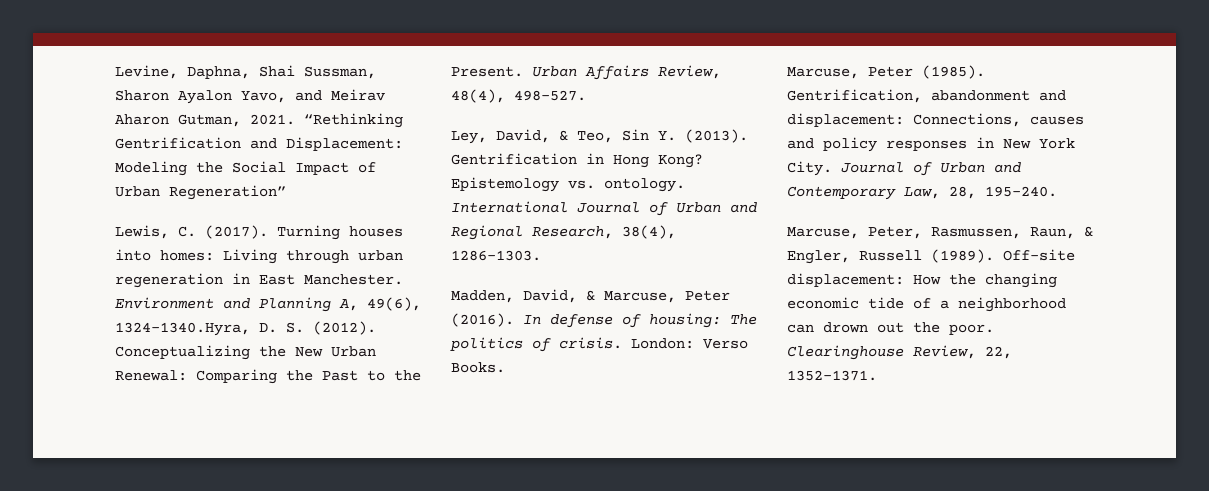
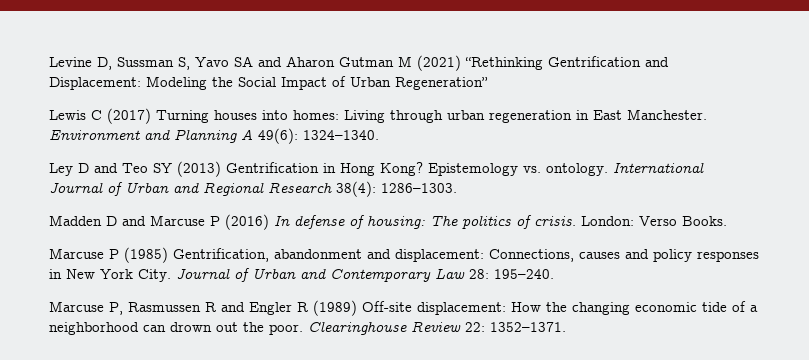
[115,65,376,79] [115,89,385,104] [115,114,295,127] Levine, Daphna, Shai Sussman, Sharon Ayalon Yavo, and Meirav Aharon Gutman, 2021. -> [49,55,461,71] Levine D, Sussman S, Yavo SA and Aharon Gutman M (2021)
[115,225,268,239] Lewis, C. (2017). -> [49,108,151,124] Lewis C (2017)
[339,297,421,311] [115,321,376,336] [115,345,376,360] [115,369,421,384] [451,65,721,80] [451,89,586,103] [451,129,748,144] A, 49(6), 1324-1340.Hyra, D. S. (2012). Conceptualizing the New Urban Renewal: Comparing the Past to the Present. Urban Affairs Review, 48(4), 498–527. // Ley, David, & Teo, Sin Y. (2013). -> [241,128,379,144] [49,161,221,177] A 49(6): 1324–1340. // Ley D and Teo SY (2013)
[532,225,676,239] Research, 38(4), -> [268,181,376,197] Research 38(4):
[451,289,730,303] [451,313,514,327] Madden, David, & Marcuse, Peter (2016). -> [49,214,269,230] Madden D and Marcuse P (2016)
[787,65,985,79] Marcuse, Peter (1985). -> [49,247,168,263] Marcuse P (1985)
[904,186,976,199] Law, 28, -> [435,268,489,279] Law 28:
[787,226,1093,239] [787,249,994,264] Marcuse, Peter, Rasmussen, Raun, & Engler, Russell (1989). -> [49,300,357,316] Marcuse P, Rasmussen R and Engler R (1989)
[913,345,1012,359] Review, 22, -> [411,321,485,332] Review 22:

